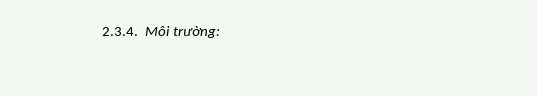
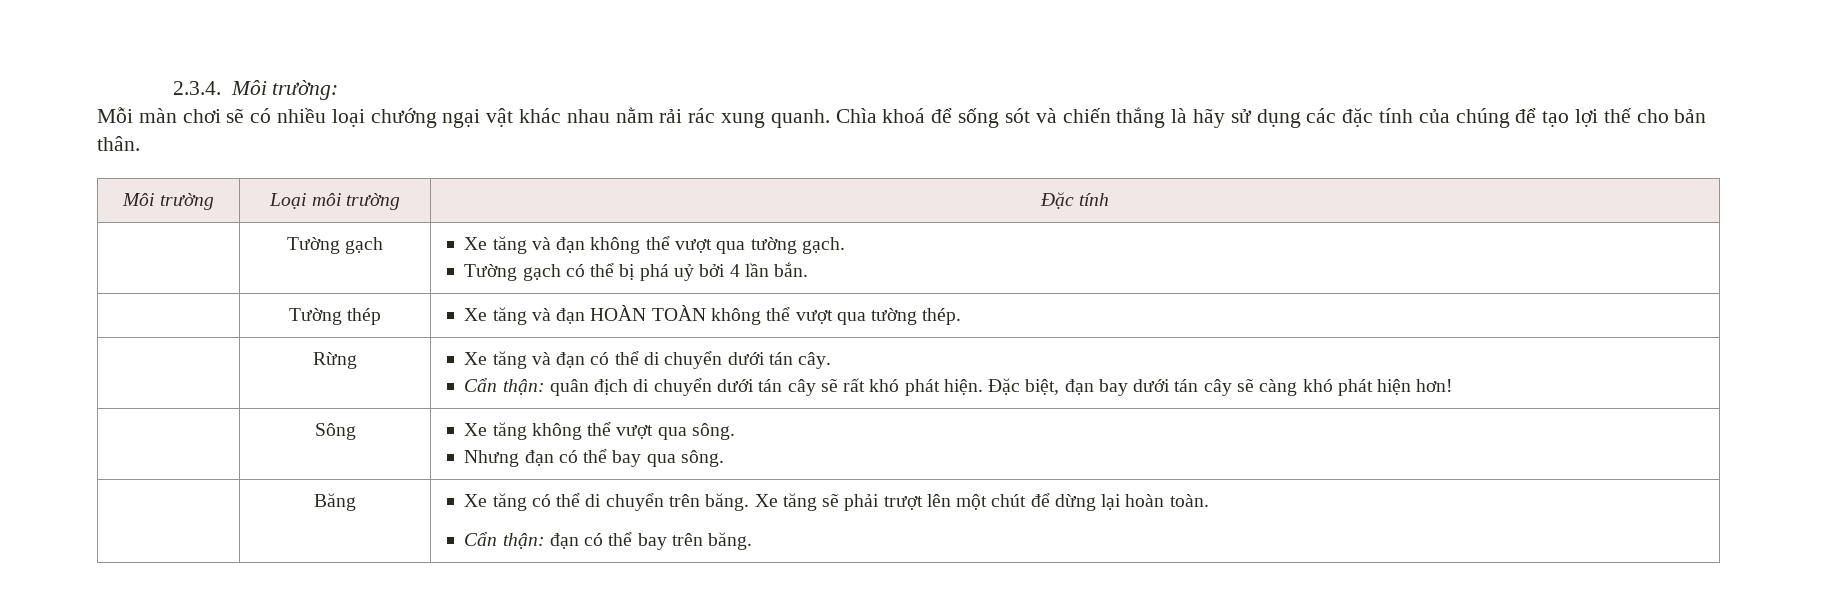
(221, 32) none -> [97,107,1707,128] [97,136,140,151] [122,193,214,210] [269,193,400,210] [1039,192,1110,209] [286,237,384,254] [464,236,845,254] [464,262,809,281] [288,308,382,325] [464,305,962,325] [313,352,357,369] [464,351,832,369] [464,378,1454,396] [314,423,356,440] [464,422,736,440] [464,449,725,467] [314,493,356,511] [464,493,1209,511] [464,532,753,550] // Mỗi màn chơi sẽ có nhiều loại chướng ngại vật khác nhau nằm rải rác xung quanh. Chìa khoá để sống sót và chiến thắng là hãy sử dụng các đặc tính của chúng để tạo lợi thế cho bản thân. // Môi trường | Loại môi trường | Đặc tính // | Tường gạch | Xe tăng và đạn không thể vượt qua tường gạch. // Tường gạch có thể bị phá uỷ bởi 4 lần bắn. // | Tường thép | Xe tăng và đạn HOÀN TOÀN không thể vượt qua tường thép. // | Rừng | Xe tăng và đạn có thể di chuyển dưới tán cây. // Cẩn thận: quân địch di chuyển dưới tán cây sẽ rất khó phát hiện. Đặc biệt, đạn bay dưới tán cây sẽ càng khó phát hiện hơn! // | Sông | Xe tăng không thể vượt qua sông. // Nhưng đạn có thể bay qua sông. // | Băng | Xe tăng có thể di chuyển trên băng. Xe tăng sẽ phải trượt lên một chút để dừng lại hoàn toàn. // Cẩn thận: đạn có thể bay trên băng.

